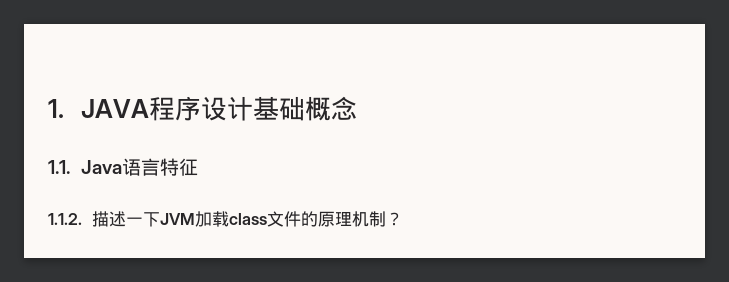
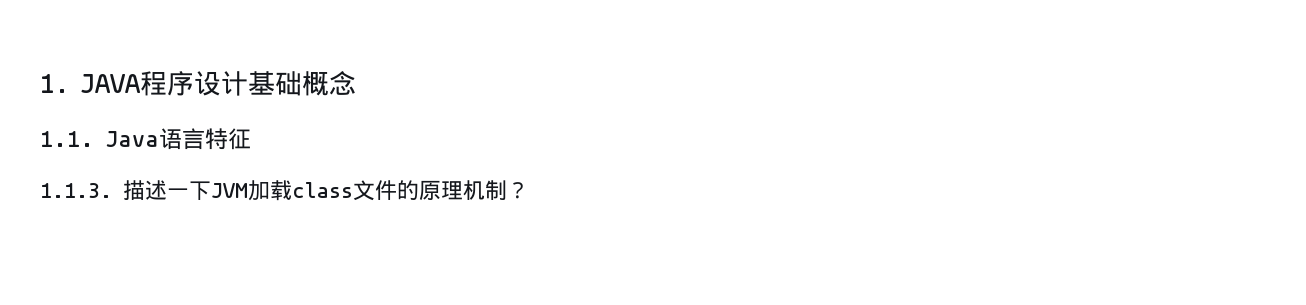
[48,213,82,225] 1.1.2. -> [40,183,112,198] 1.1.3.

